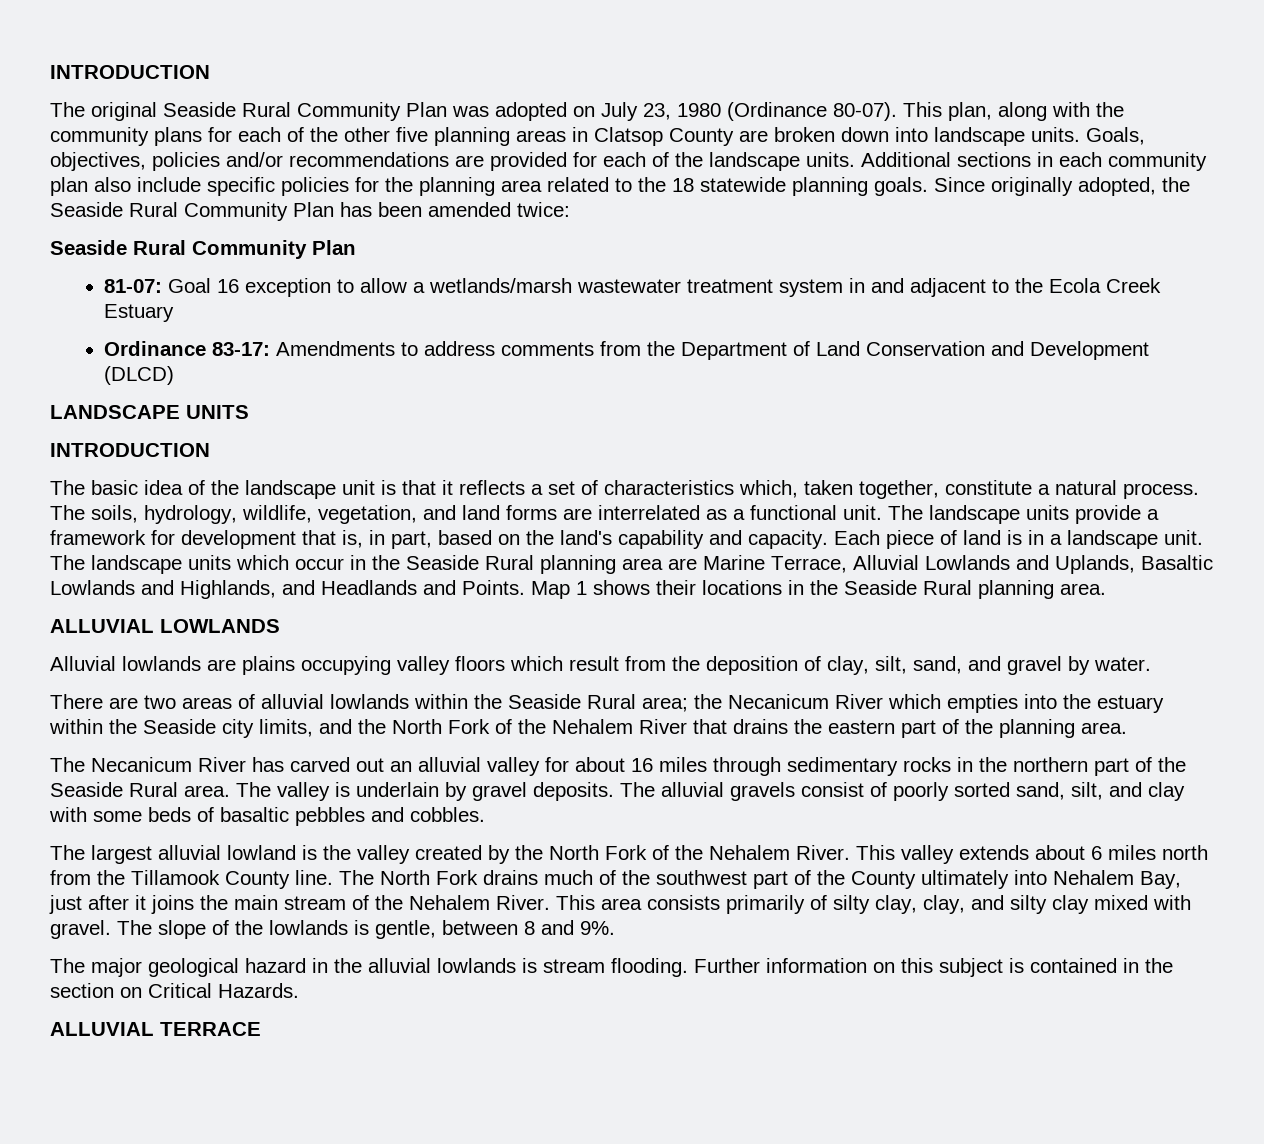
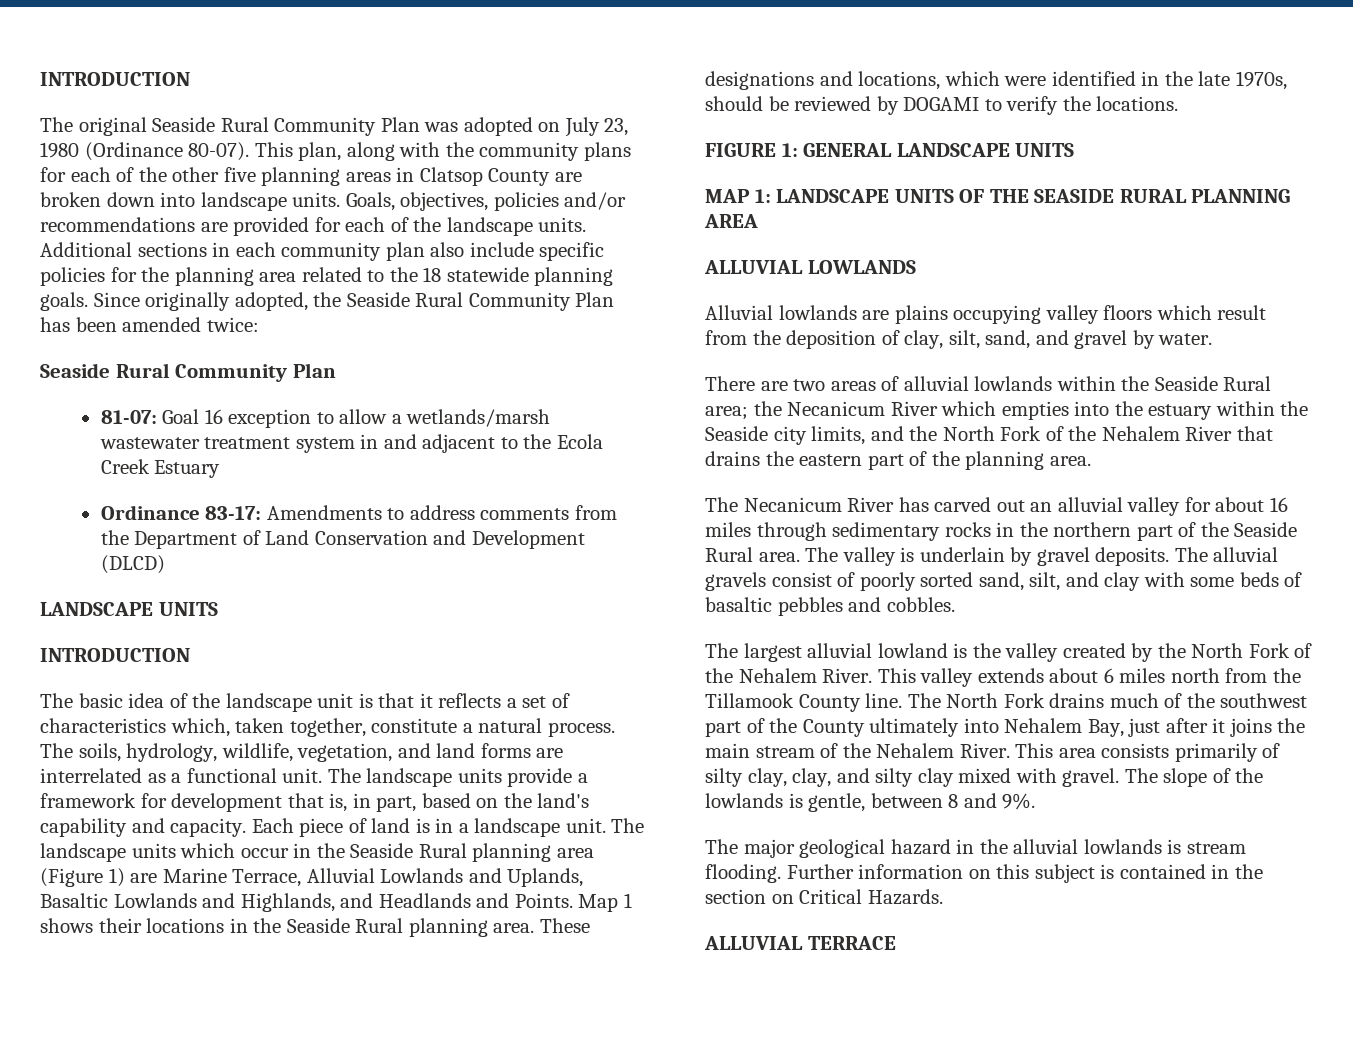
(663, 564) none -> [40,868,125,887] (Figure 1)
(1106, 589) none -> [539,918,590,933] [705,71,1287,90] [705,96,1179,115] [705,143,1075,157] [705,189,1291,203] [704,214,758,228] These designations and locations, which were identified in the late 1970s, should be reviewed by DOGAMI to verify the locations. // FIGURE 1: GENERAL LANDSCAPE UNITS // MAP 1: LANDSCAPE UNITS OF THE SEASIDE RURAL PLANNING AREA

